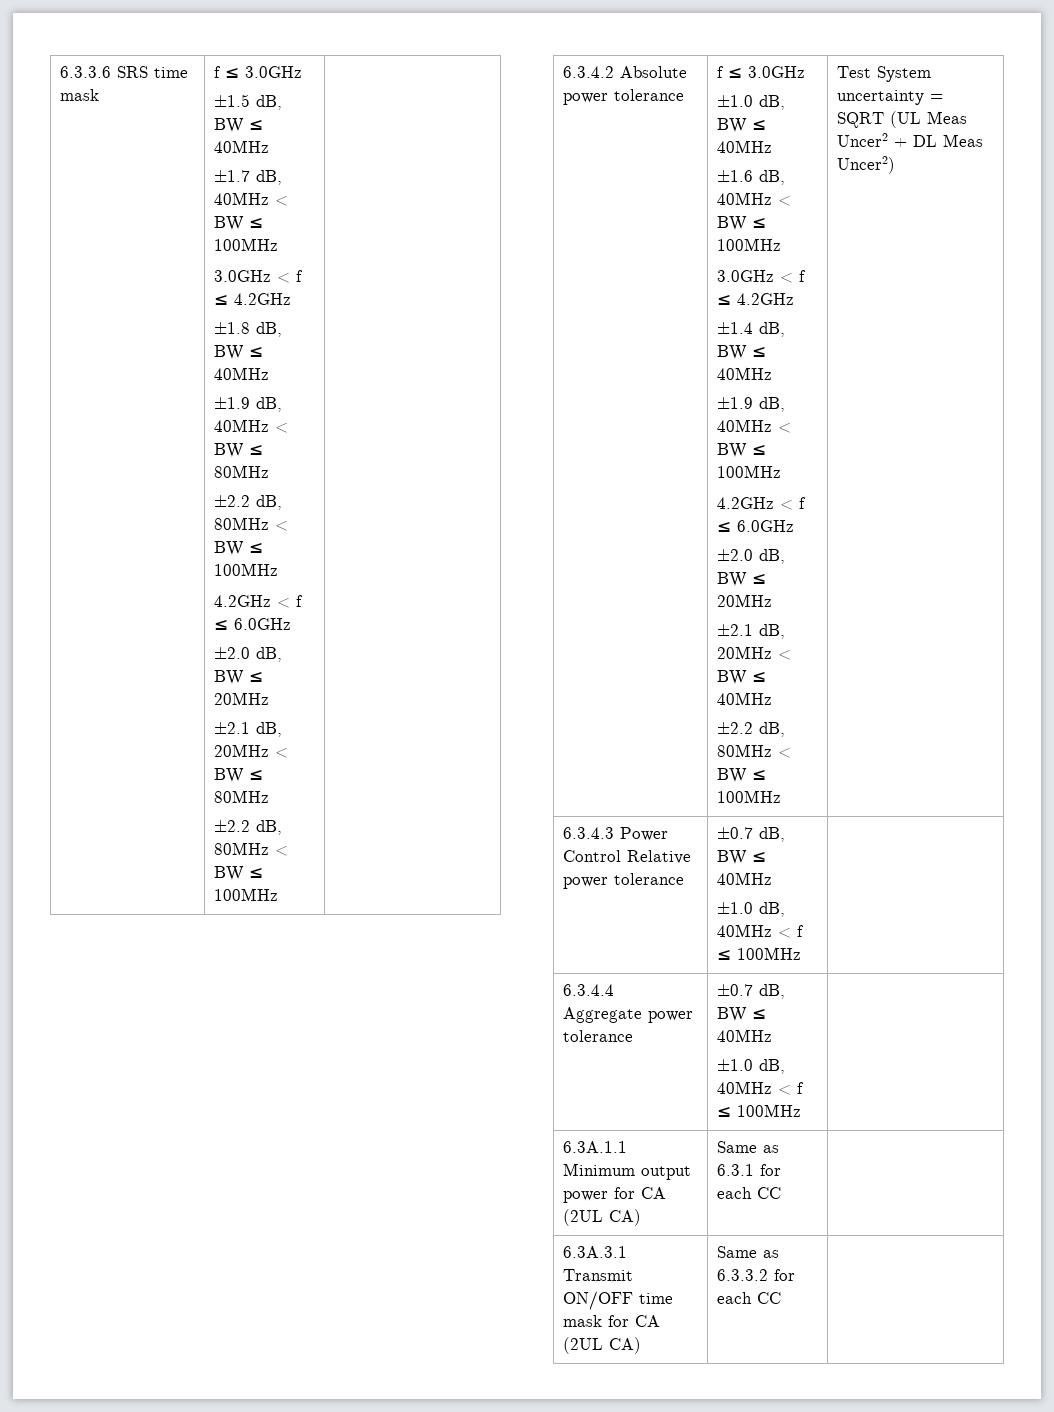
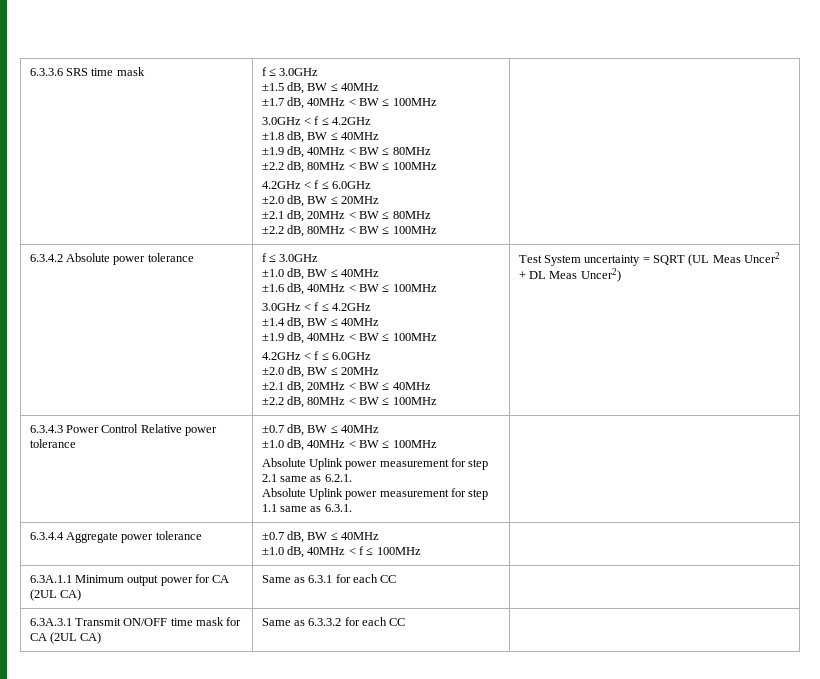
[797,925,805,937] [717,947,802,960] f ≤ 100MHz -> [359,440,437,448] [261,458,489,470] [261,474,352,482] [261,488,489,500] [261,504,352,512] BW ≤ 100MHz // Absolute Uplink power measurement for step 2.1 same as 6.2.1. // Absolute Uplink power measurement for step 1.1 same as 6.3.1.

